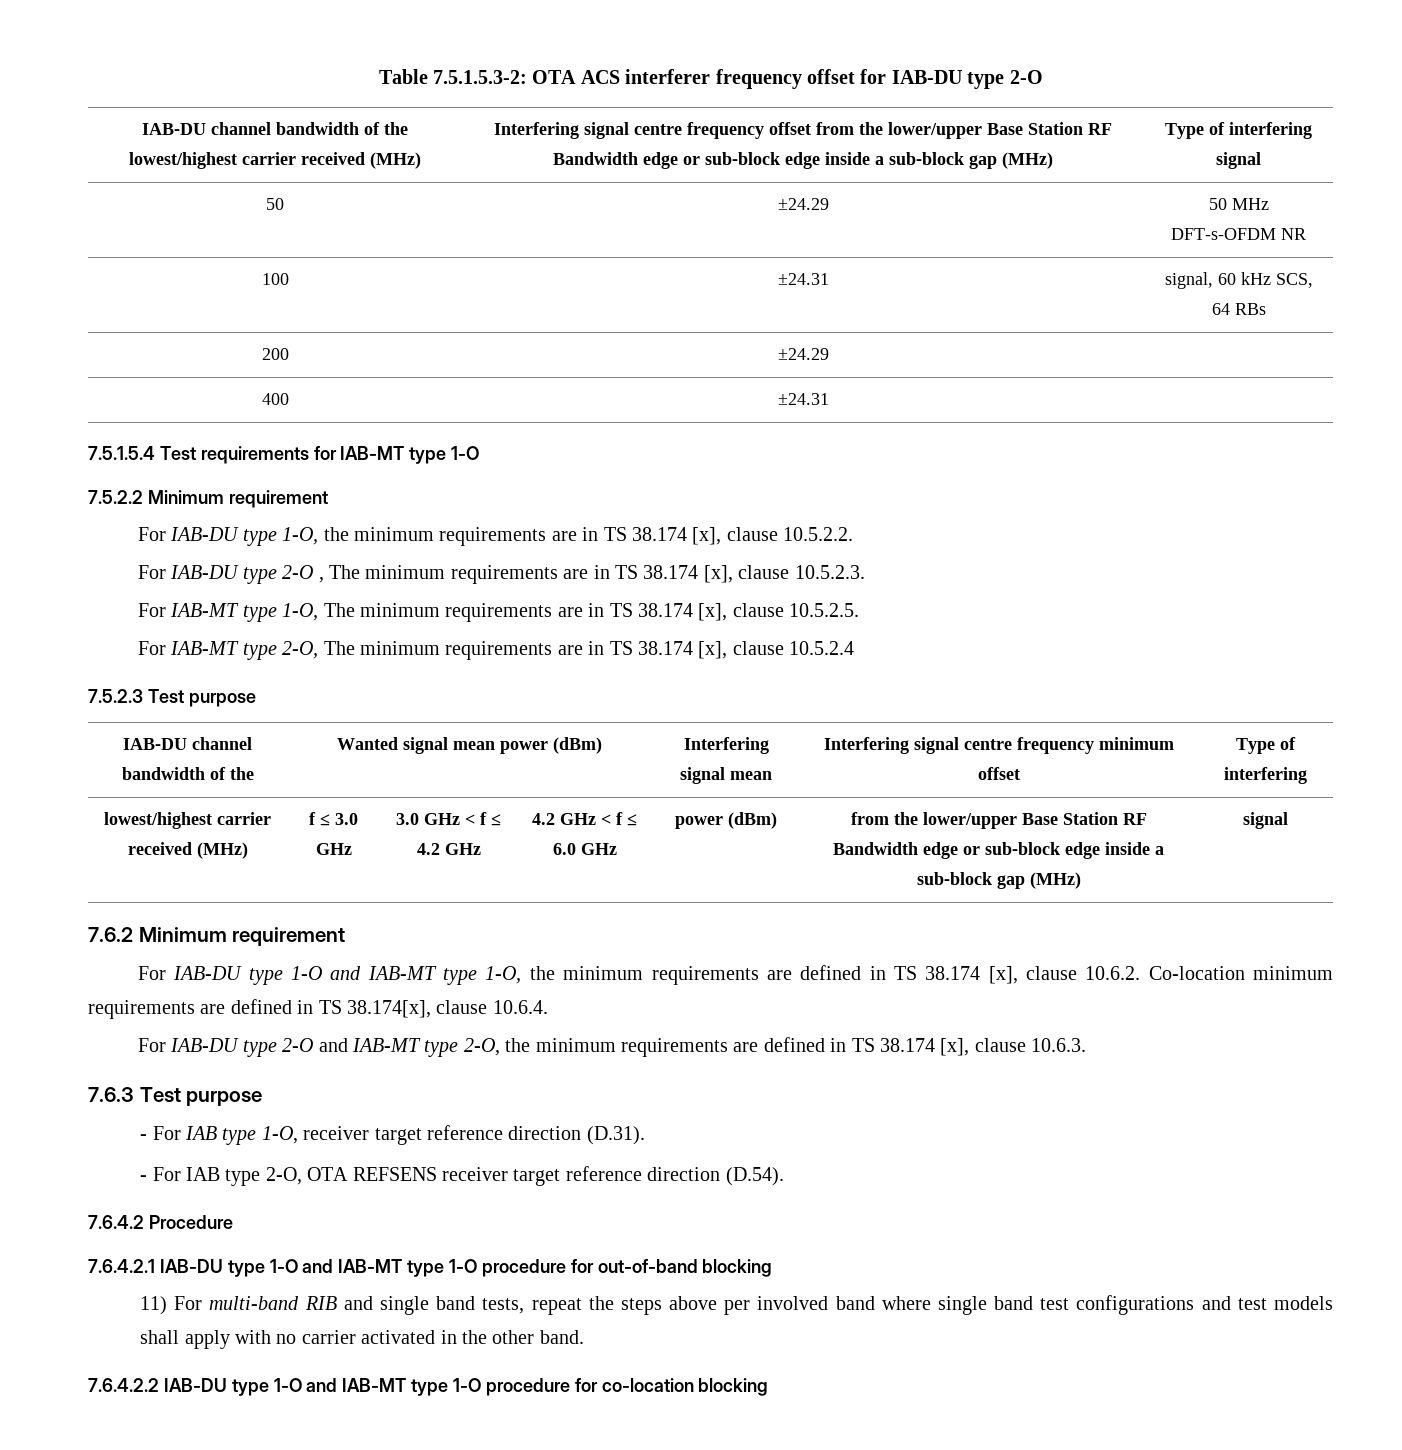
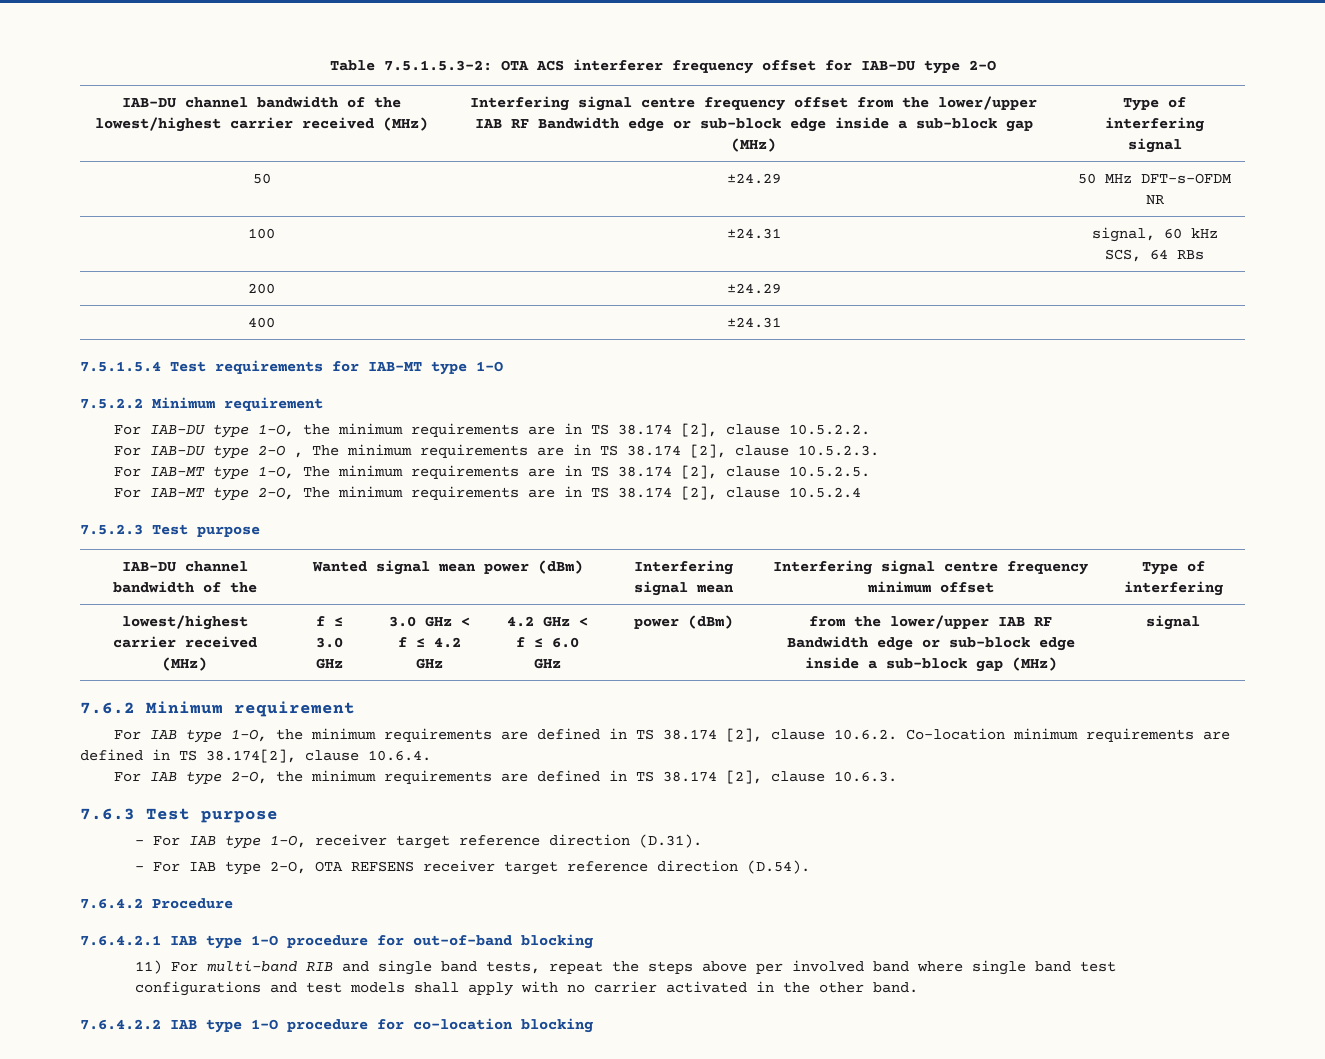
[987,122,1083,135] Base Station -> [474,119,502,128] IAB
[692,527,722,545] [x], -> [681,423,718,437] [2],
[703,565,733,583] [x], -> [690,444,727,458] [2],
[698,603,728,621] [x], -> [681,465,718,479] [2],
[698,641,728,659] [x], -> [681,486,718,500] [2],
[1021,812,1118,825] Base Station -> [998,617,1025,626] IAB
[173,966,437,985] IAB-DU type 1-O and IAB-MT -> [150,730,178,739] IAB
[988,966,1018,984] [x], -> [726,728,763,742] [2],
[347,1000,431,1018] 38.174[x], -> [206,749,296,763] 38.174[2],
[170,1038,422,1057] IAB-DU type 2-O and IAB-MT -> [150,772,178,781] IAB
[940,1038,970,1056] [x], -> [726,770,763,784] [2],
[159,1259,403,1277] IAB-DU type 1-O and IAB-MT -> [170,936,197,945] IAB
[163,1378,407,1396] IAB-DU type 1-O and IAB-MT -> [170,1020,197,1029] IAB

